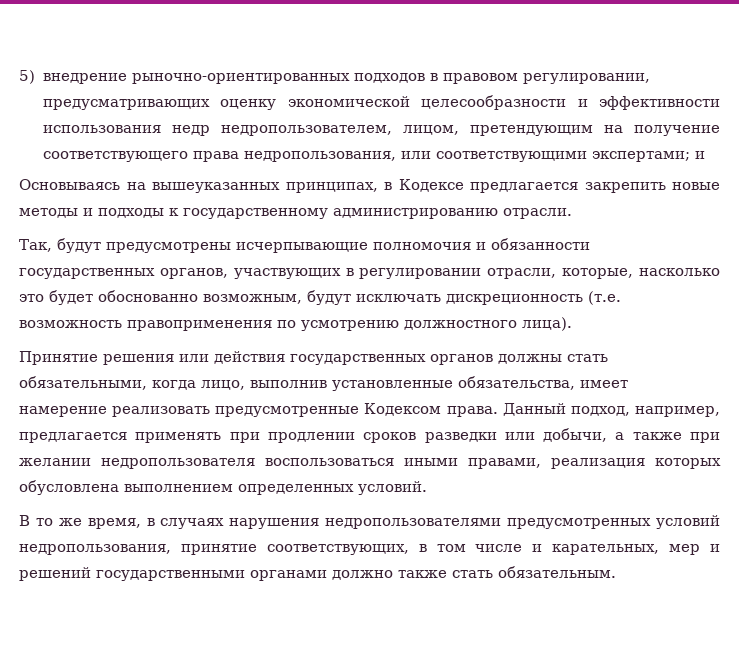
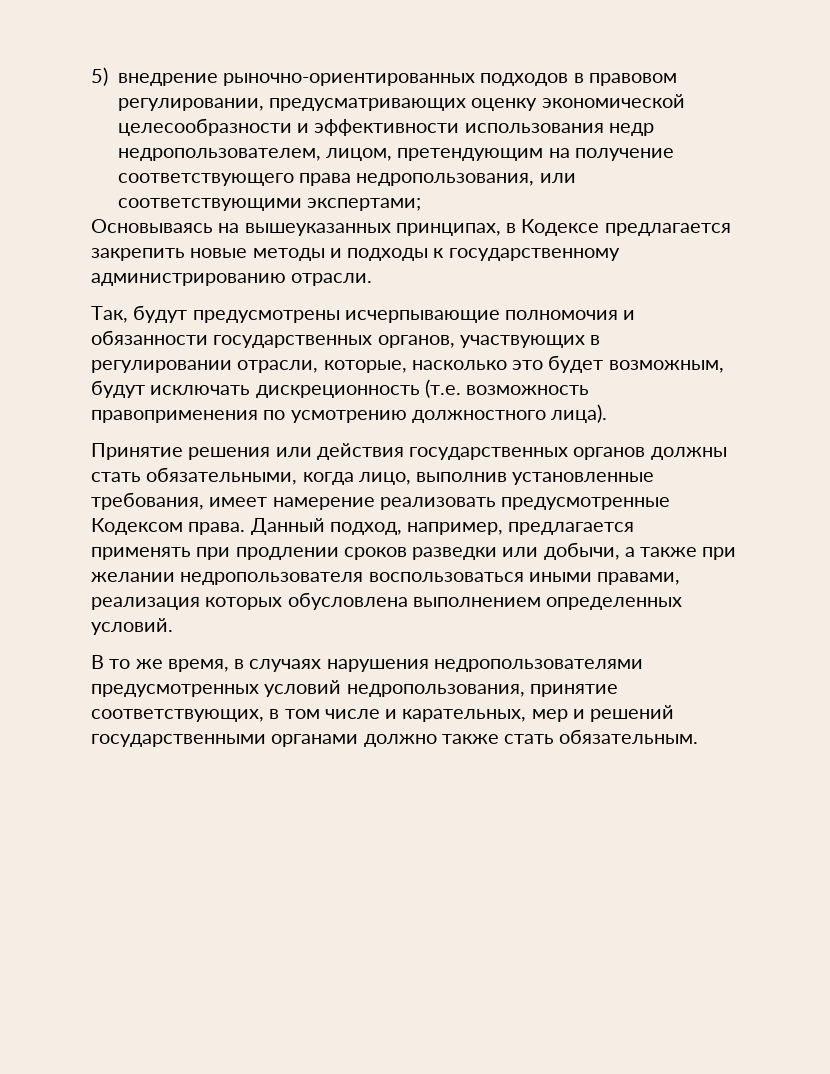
[694,151,705,159] и -> (422, 204) none
[98,290,198,302] обоснованно -> (604, 364) none
[458,376,575,390] обязательства, -> [91,492,204,510] требования,

